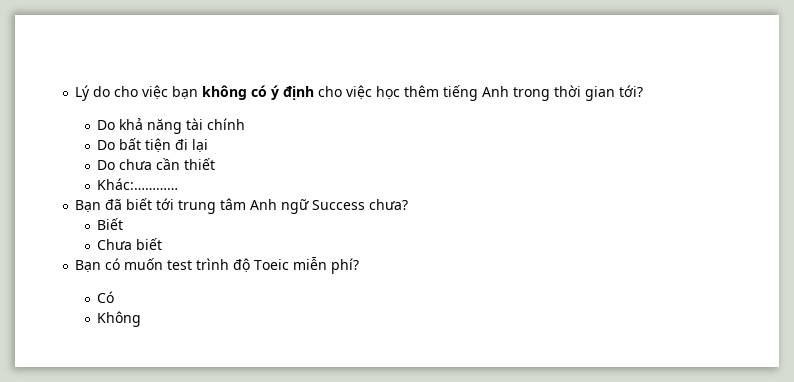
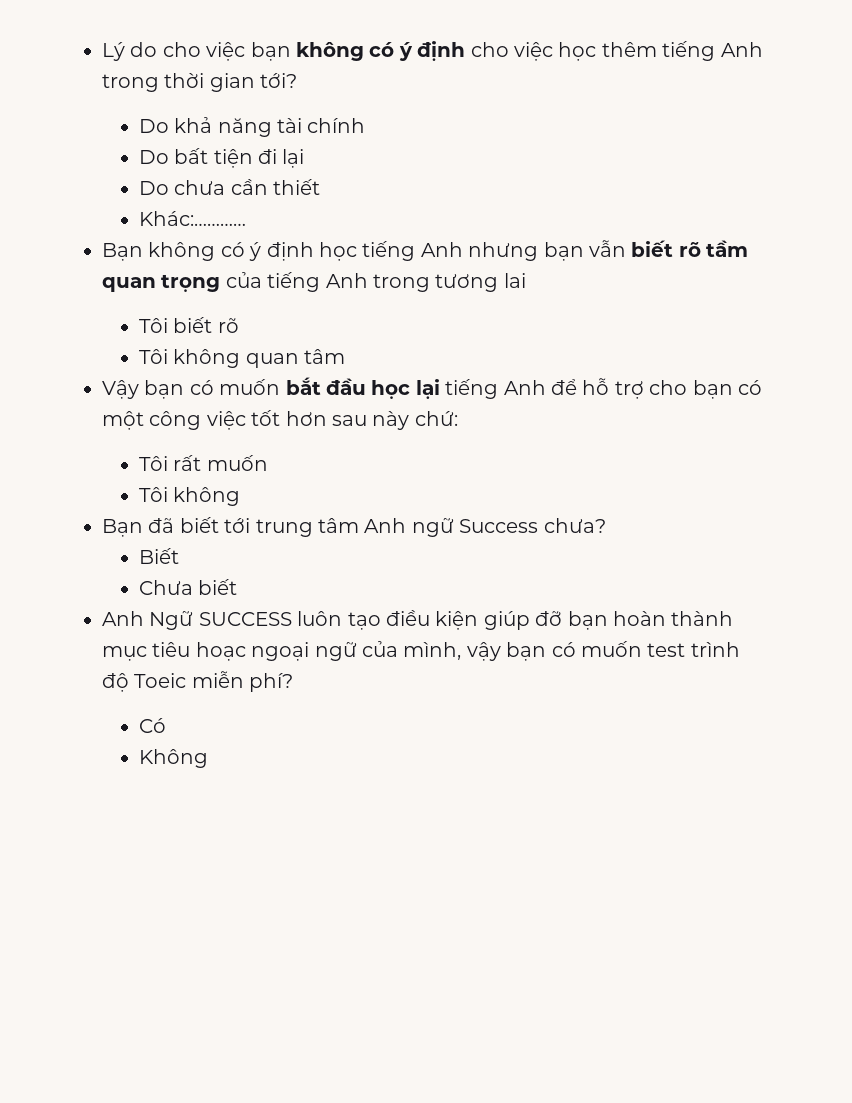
(179, 184) none -> [101,240,749,261] [101,272,526,292] [138,317,239,333] [138,349,346,368] [101,377,762,399] [101,410,458,430] [138,455,268,471] [138,487,241,506] // Bạn không có ý định học tiếng Anh nhưng bạn vẫn biết rõ tầm quan trọng của tiếng Anh trong tương lai // Tôi biết rõ // Tôi không quan tâm // Vậy bạn có muốn bắt đầu học lại tiếng Anh để hỗ trợ cho bạn có một công việc tốt hơn sau này chứ: // Tôi rất muốn // Tôi không
[75,260,102,273] Bạn -> [101,610,734,630] [101,641,547,661] Anh Ngữ SUCCESS luôn tạo điều kiện giúp đỡ bạn hoàn thành mục tiêu hoạc ngoại ngữ của mình, vậy bạn

